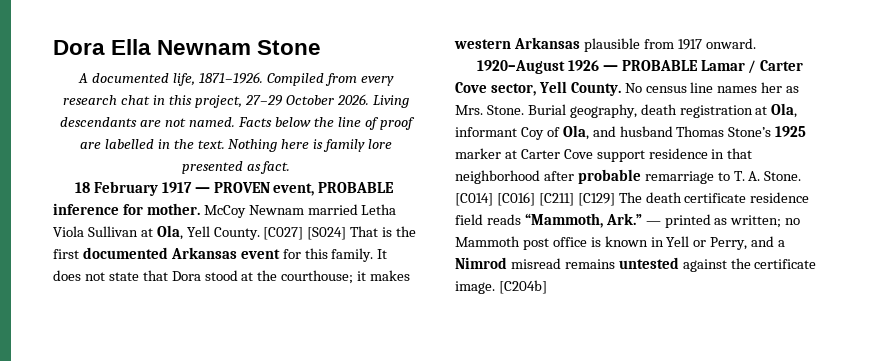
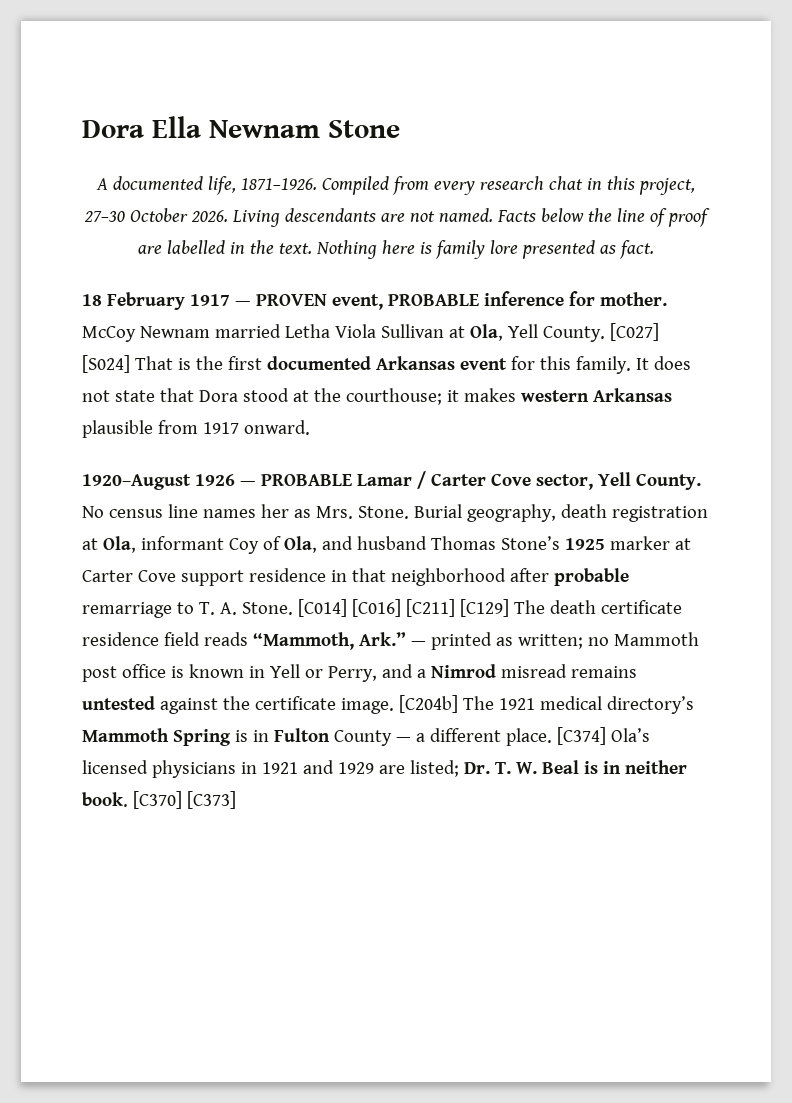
[244,95,283,106] 27–29 -> [84,211,126,222] 27–30
(547, 287) none -> [462,696,694,714] [82,727,650,746] [82,760,687,778] [82,791,236,809] The 1921 medical directory’s Mammoth Spring is in Fulton County — a different place. [C374] Ola’s licensed physicians in 1921 and 1929 are listed; Dr. T. W. Beal is in neither book. [C370] [C373]

